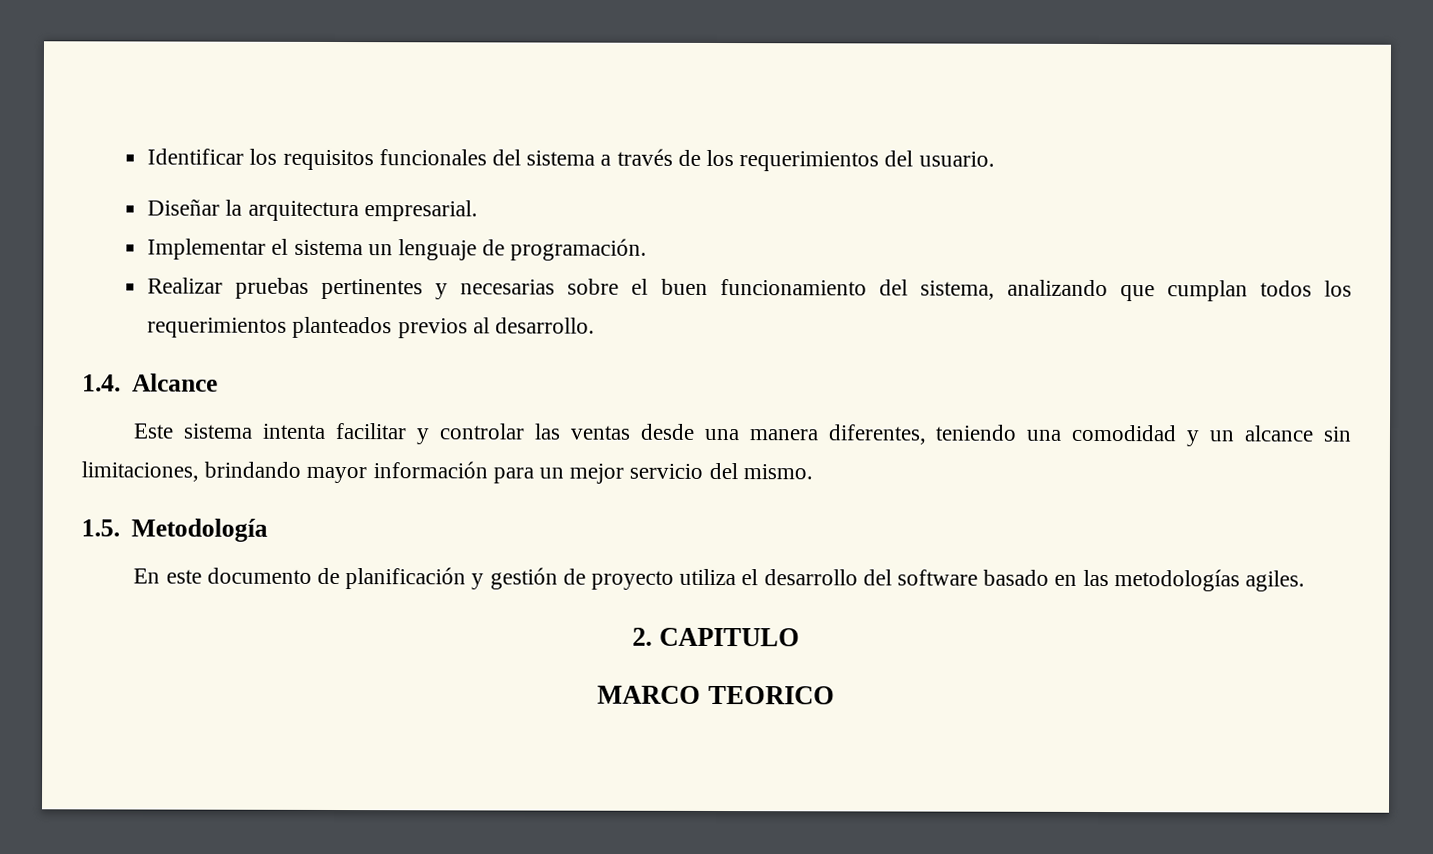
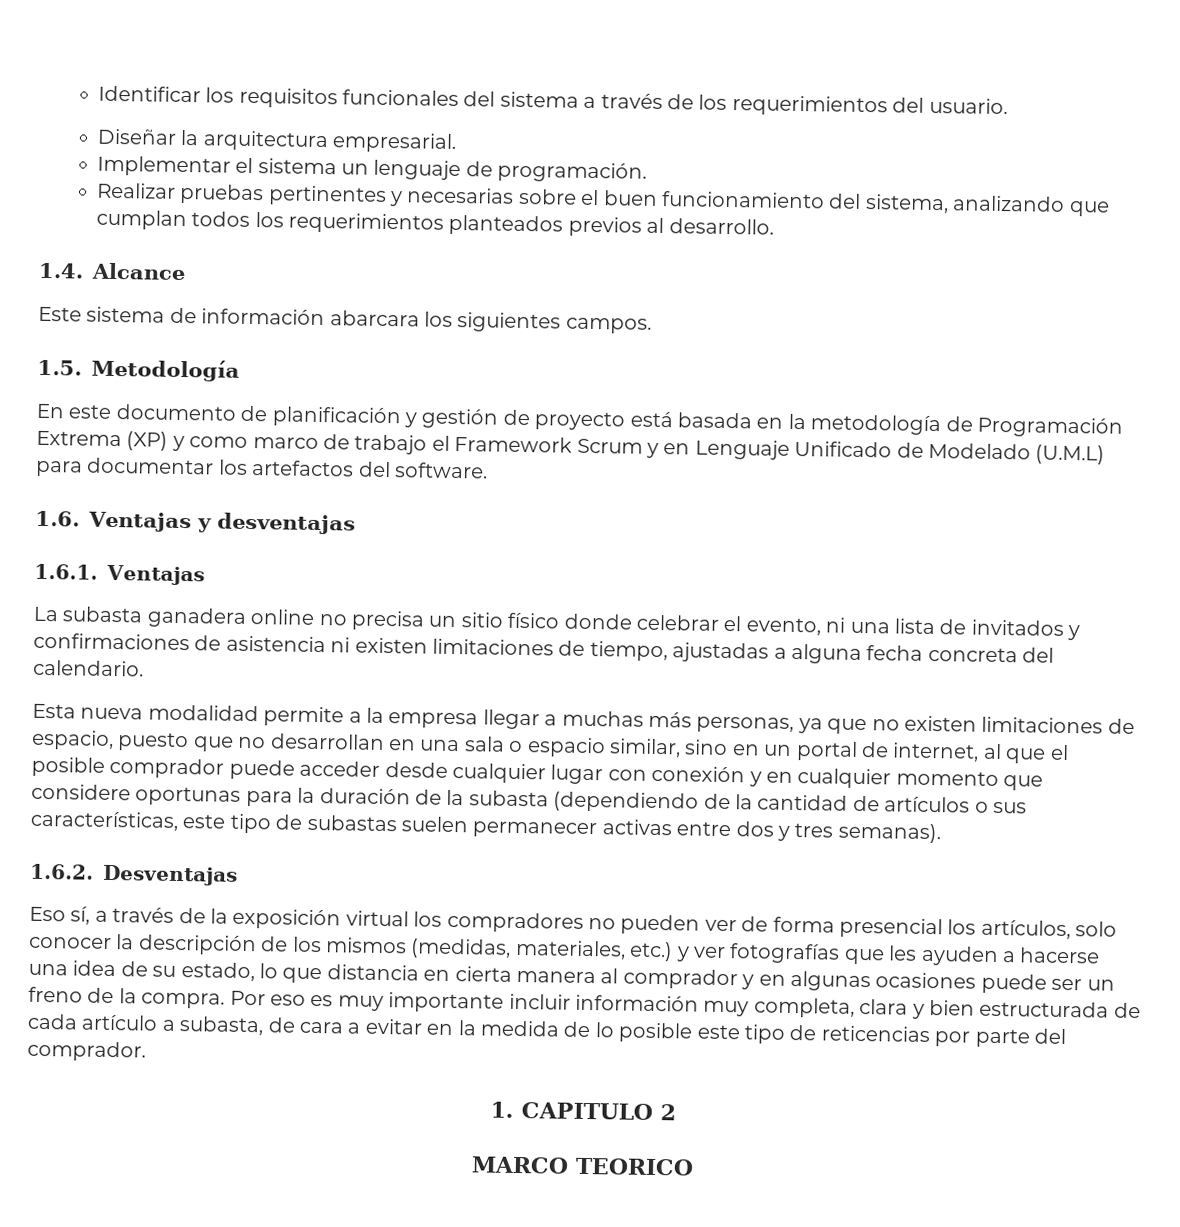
[262,423,1352,447] [81,461,813,484] intenta facilitar y controlar las ventas desde una manera diferentes, teniendo una comodidad y un alcance sin limitaciones, brindando mayor información para un mejor servicio del mismo. -> [169,307,652,334] de información abarcara los siguientes campos.
[679,568,1306,592] [631,627,653,646] utiliza el desarrollo del software basado en las metodologías agiles. // 2. -> [629,411,1123,438] [36,430,1106,465] [35,457,488,479] [35,510,356,535] [34,563,205,586] [33,606,1081,641] [33,632,1055,664] [33,659,144,677] [32,703,1135,735] [31,729,1069,764] [31,756,1044,791] [31,783,1027,814] [30,810,941,844] [30,863,238,886] [29,906,1118,940] [29,934,1101,967] [28,960,1115,994] [28,986,1141,1019] [27,1013,1066,1048] [27,1040,146,1062] [489,1101,514,1118] está basada en la metodología de Programación Extrema (XP) y como marco de trabajo el Framework Scrum y en Lenguaje Unificado de Modelado (U.M.L) para documentar los artefactos del software. // 1.6. Ventajas y desventajas // 1.6.1. Ventajas // La subasta ganadera online no precisa un sitio físico donde celebrar el evento, ni una lista de invitados y confirmaciones de asistencia ni existen limitaciones de tiempo, ajustadas a alguna fecha concreta del calendario. // Esta nueva modalidad permite a la empresa llegar a muchas más personas, ya que no existen limitaciones de espacio, puesto que no desarrollan en una sala o espacio similar, sino en un portal de internet, al que el posible comprador puede acceder desde cualquier lugar con conexión y en cualquier momento que considere oportunas para la duración de la subasta (dependiendo de la cantidad de artículos o sus características, este tipo de subastas suelen permanecer activas entre dos y tres semanas). // 1.6.2. Desventajas // Eso sí, a través de la exposición virtual los compradores no pueden ver de forma presencial los artículos, solo conocer la descripción de los mismos (medidas, materiales, etc.) y ver fotografías que les ayuden a hacerse una idea de su estado, lo que distancia en cierta manera al comprador y en algunas ocasiones puede ser un freno de la compra. Por eso es muy importante incluir información muy completa, clara y bien estructurada de cada artículo a subasta, de cara a evitar en la medida de lo posible este tipo de reticencias por parte del comprador. // 1.
(801, 637) none -> [659,1104,676,1121] 2

